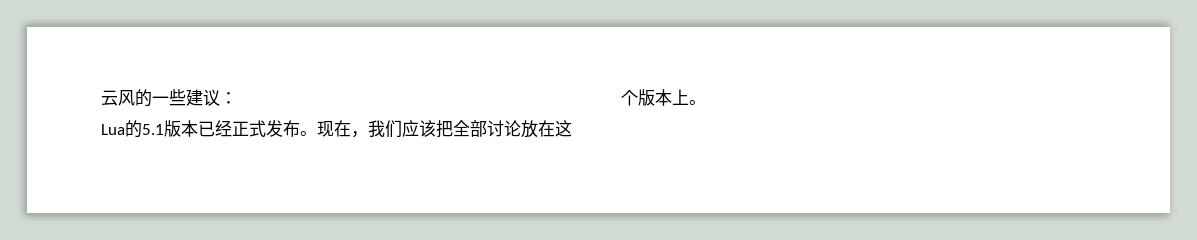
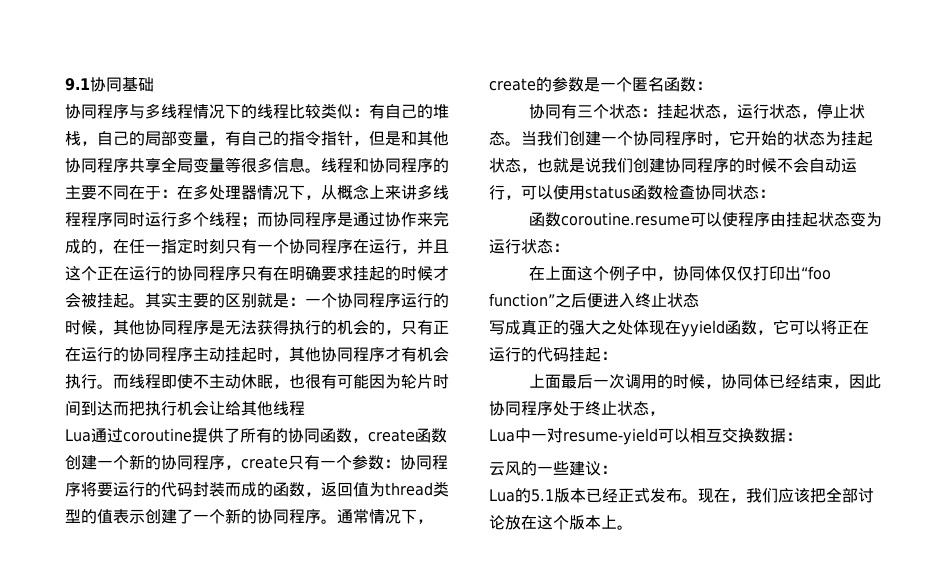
(101, 98) none -> [65,77,154,92] [65,103,449,119] [65,131,449,146] [65,157,449,173] [65,184,449,200] [65,211,449,228] [65,238,449,254] [65,265,449,281] [65,292,449,308] [65,319,449,335] [65,346,449,362] [65,374,449,389] [65,400,305,416] [65,428,447,443] [65,454,448,470] [65,481,449,497] [65,508,433,524] [489,77,712,92] [528,103,865,119] [489,130,873,146] [489,157,857,173] [489,185,775,200] [528,212,882,227] [489,239,569,254] [528,266,831,281] [489,293,699,308] [489,319,869,337] [489,347,617,362] [528,373,881,389] [489,401,665,416] [489,428,802,445] 9.1协同基础 // 协同程序与多线程情况下的线程比较类似：有自己的堆栈，自己的局部变量，有自己的指令指针，但是和其他协同程序共享全局变量等很多信息。线程和协同程序的主要不同在于：在多处理器情况下，从概念上来讲多线程程序同时运行多个线程；而协同程序是通过协作来完成的，在任一指定时刻只有一个协同程序在运行，并且这个正在运行的协同程序只有在明确要求挂起的时候才会被挂起。其实主要的区别就是：一个协同程序运行的时候，其他协同程序是无法获得执行的机会的，只有正在运行的协同程序主动挂起时，其他协同程序才有机会执行。而线程即使不主动休眠，也很有可能因为轮片时间到达而把执行机会让给其他线程 // Lua通过coroutine提供了所有的协同函数，create函数创建一个新的协同程序，create只有一个参数：协同程序将要运行的代码封装而成的函数，返回值为thread类型的值表示创建了一个新的协同程序。通常情况下，create的参数是一个匿名函数： // 协同有三个状态：挂起状态，运行状态，停止状态。当我们创建一个协同程序时，它开始的状态为挂起状态，也就是说我们创建协同程序的时候不会自动运行，可以使用status函数检查协同状态： // 函数coroutine.resume可以使程序由挂起状态变为运行状态： // 在上面这个例子中，协同体仅仅打印出“foo function”之后便进入终止状态 // 写成真正的强大之处体现在yyield函数，它可以将正在运行的代码挂起： // 上面最后一次调用的时候，协同体已经结束，因此协同程序处于终止状态， // Lua中一对resume-yield可以相互交换数据： //

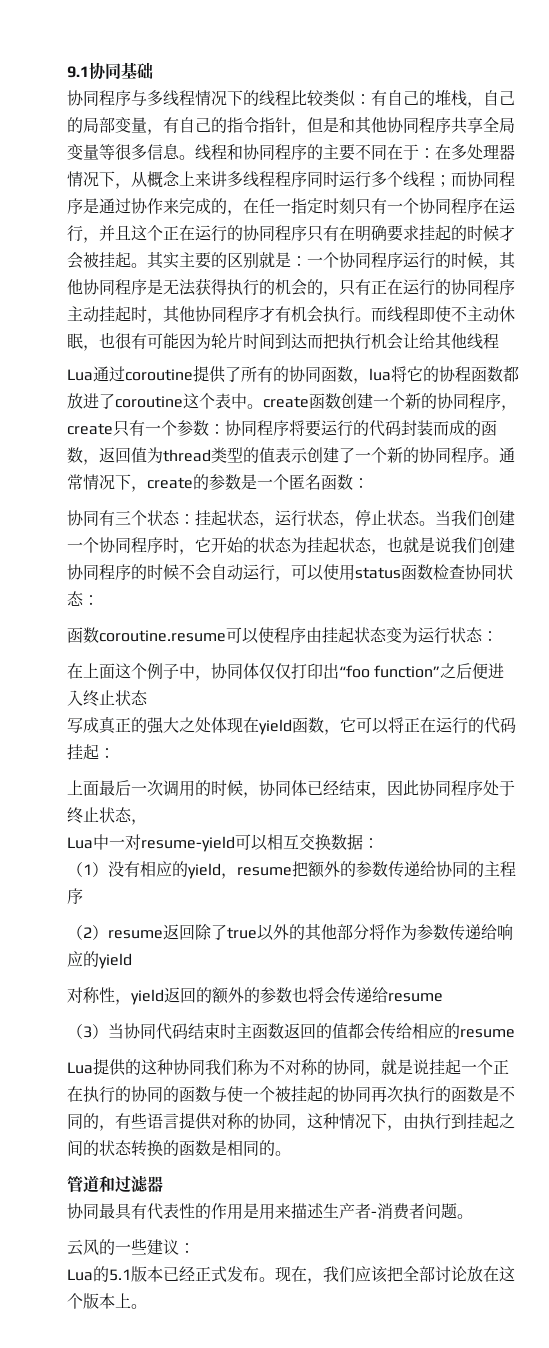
(368, 440) none -> [369,366,519,382] [67,393,263,409] lua将它的协程函数都放进了coroutine这个表中。
[681,320,725,337] yyield -> [259,719,292,735] yield
(802, 436) none -> [67,861,516,879] [67,888,83,904] [67,924,513,941] [67,951,132,969] [67,986,443,1005] [67,1023,515,1040] [67,1058,509,1077] [67,1086,515,1103] [67,1112,515,1131] [67,1140,291,1157] [67,1175,163,1193] [67,1203,473,1220] // （1）没有相应的yield，resume把额外的参数传递给协同的主程序 // （2）resume返回除了true以外的其他部分将作为参数传递给响应的yield // 对称性，yield返回的额外的参数也将会传递给resume // （3）当协同代码结束时主函数返回的值都会传给相应的resume // Lua提供的这种协同我们称为不对称的协同，就是说挂起一个正在执行的协同的函数与使一个被挂起的协同再次执行的函数是不同的，有些语言提供对称的协同，这种情况下，由执行到挂起之间的状态转换的函数是相同的。 // 管道和过滤器 // 协同最具有代表性的作用是用来描述生产者-消费者问题。

